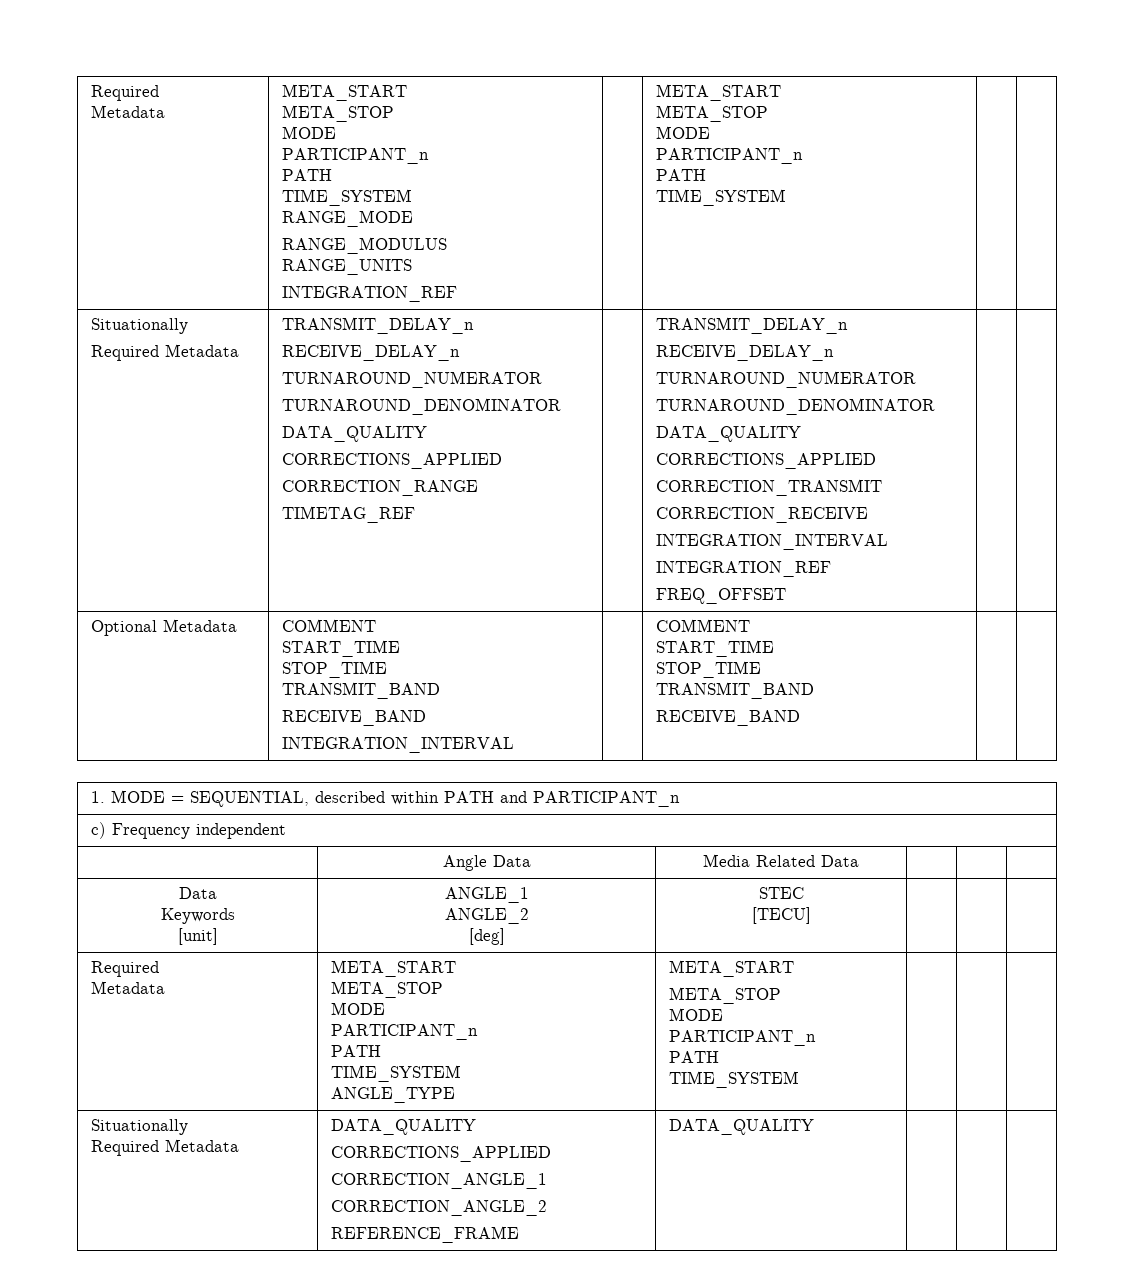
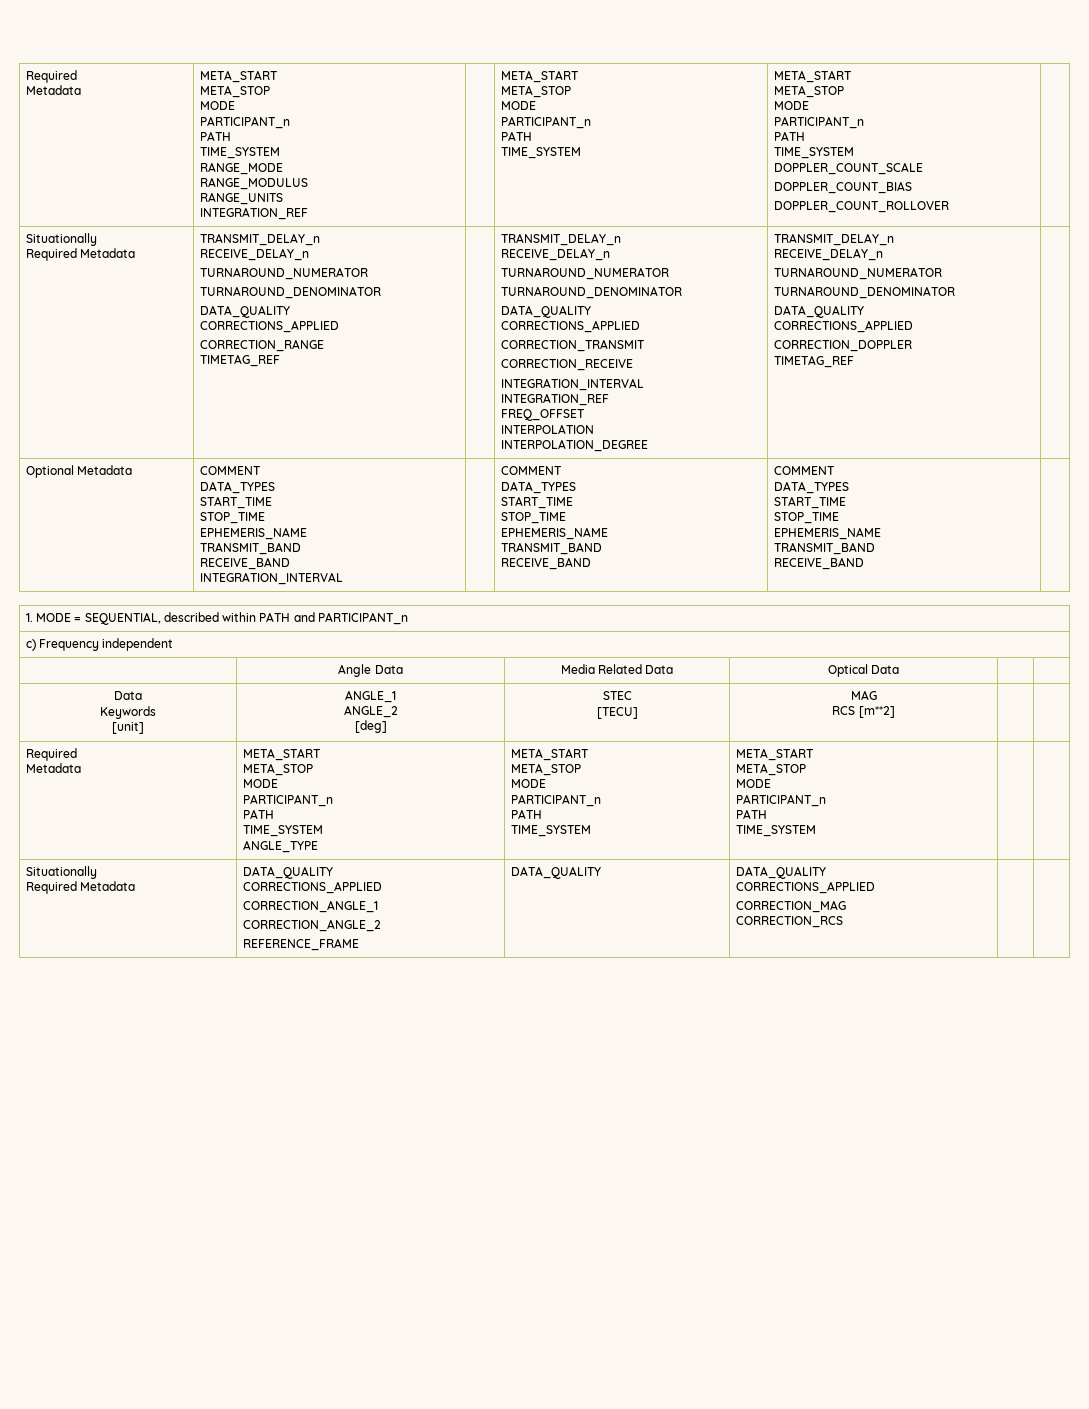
(786, 197) none -> [773,70,852,83] [773,85,844,98] [773,101,809,110] [773,116,864,129] [773,131,805,141] [773,147,854,159] [773,162,923,175] [773,181,912,194] [773,201,949,213] META_START // META_STOP // MODE // PARTICIPANT_n // PATH // TIME_SYSTEM // DOPPLER_COUNT_SCALE // DOPPLER_COUNT_BIAS // DOPPLER_COUNT_ROLLOVER
(786, 596) | -> [500,424,594,434] [500,439,648,452] [773,233,894,246] [773,248,883,261] [773,267,942,280] [773,286,955,299] [773,305,864,318] [773,320,913,333] [773,340,912,352] [773,355,854,368] // INTERPOLATION // INTERPOLATION_DEGREE | TRANSMIT_DELAY_n // RECEIVE_DELAY_n // TURNAROUND_NUMERATOR // TURNAROUND_DENOMINATOR // DATA_QUALITY // CORRECTIONS_APPLIED // CORRECTION_DOPPLER // TIMETAG_REF
[281,640,400,657] [281,661,387,678] // START_TIME // STOP_TIME -> [199,481,275,494] [199,496,272,509] [199,512,265,524] [199,527,307,540] // DATA_TYPES // START_TIME // STOP_TIME // EPHEMERIS_NAME
[655,640,774,657] [655,661,761,678] [655,682,814,699] [655,710,800,726] // START_TIME // STOP_TIME // TRANSMIT_BAND // RECEIVE_BAND | -> [500,481,576,494] [500,496,573,509] [500,512,566,524] [500,527,608,540] [500,542,602,555] [500,557,591,570] [773,466,835,475] [773,481,849,494] [773,496,846,509] [773,512,839,524] [773,527,881,540] [773,542,875,555] [773,557,864,570] // DATA_TYPES // START_TIME // STOP_TIME // EPHEMERIS_NAME // TRANSMIT_BAND // RECEIVE_BAND | COMMENT // DATA_TYPES // START_TIME // STOP_TIME // EPHEMERIS_NAME // TRANSMIT_BAND // RECEIVE_BAND
(859, 861) none -> [827,664,900,677] Optical Data
(811, 915) none -> [850,690,877,700] [832,706,895,718] MAG // RCS [m**2]
(799, 1079) none -> [735,748,814,761] [735,763,806,776] [735,779,771,788] [735,794,826,807] [735,809,767,819] [735,825,816,837] META_START // META_STOP // MODE // PARTICIPANT_n // PATH // TIME_SYSTEM
(814, 1127) none -> [735,866,826,879] [735,881,875,894] [735,900,846,913] [735,916,843,928] DATA_QUALITY // CORRECTIONS_APPLIED // CORRECTION_MAG // CORRECTION_RCS

